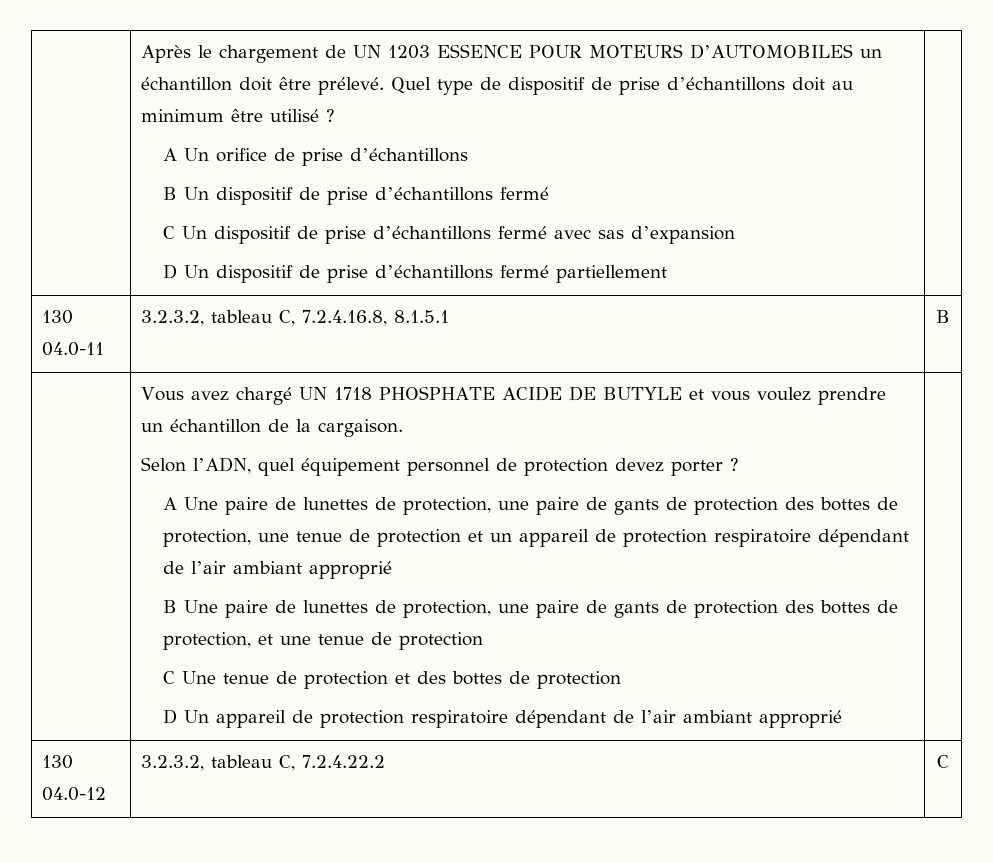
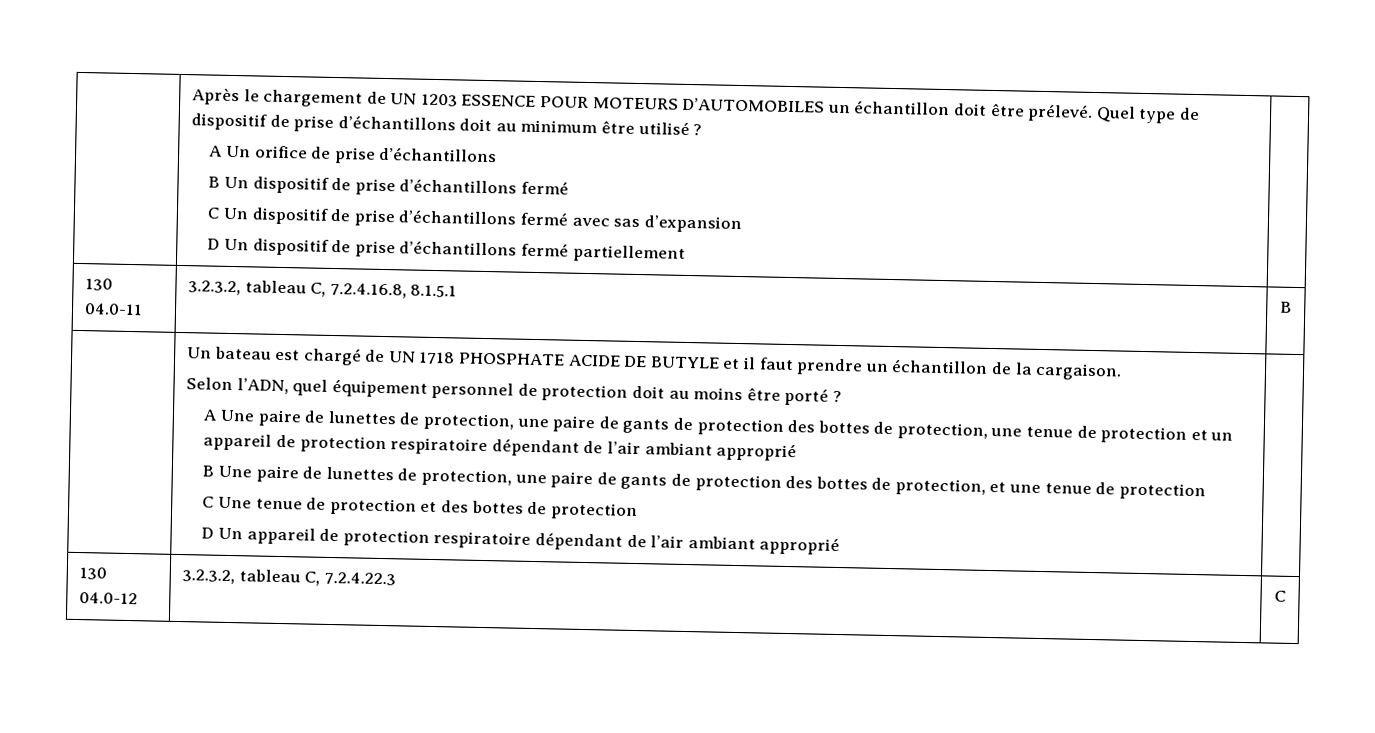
[140,387,292,405] Vous avez chargé -> [186,346,386,366] Un bateau est chargé de
[710,387,811,401] vous voulez -> [742,357,794,371] il faut
[614,458,723,476] devez porter -> [632,385,830,406] doit au moins être porté
[301,755,385,768] 7.2.4.22.2 -> [323,571,396,586] 7.2.4.22.3

